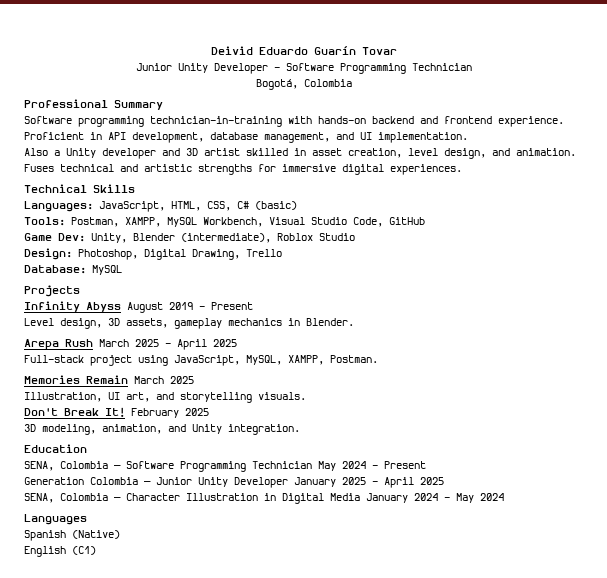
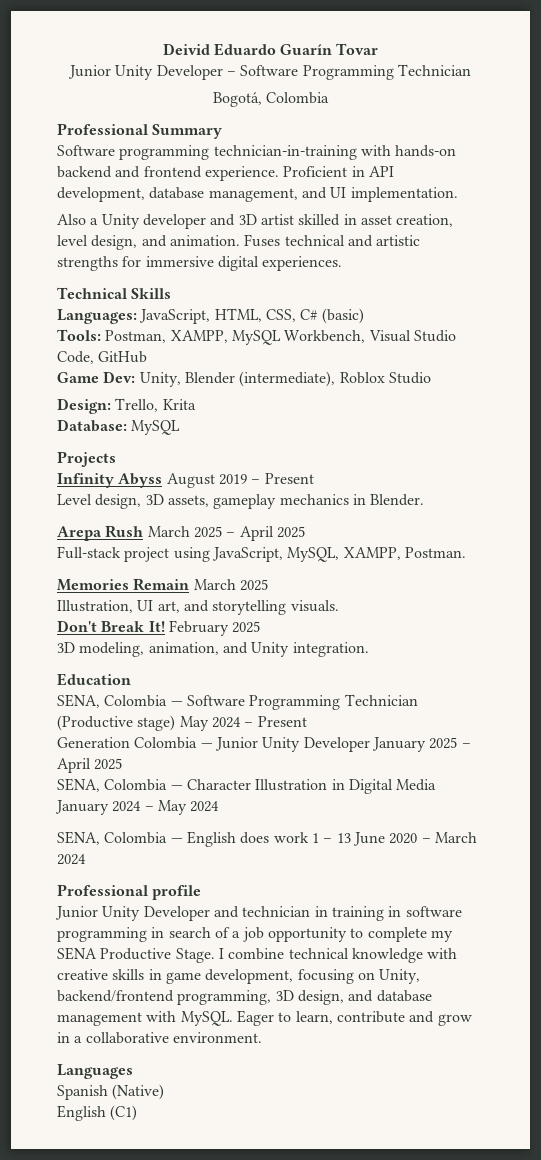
[78,249,282,260] Photoshop, Digital Drawing, Trello -> [115,398,196,412] Trello, Krita
(312, 465) none -> [57,715,176,731] (Productive stage)
(504, 497) none -> [57,831,477,847] [57,854,86,865] [57,884,202,900] [55,906,462,921] [57,927,453,942] [57,947,458,963] [57,969,421,984] [57,990,432,1005] [57,1010,472,1026] [57,1032,262,1044] // SENA, Colombia — English does work 1 – 13 June 2020 – March 2024 // Professional profile // Junior Unity Developer and technician in training in software programming in search of a job opportunity to complete my SENA Productive Stage. I combine technical knowledge with creative skills in game development, focusing on Unity, backend/frontend programming, 3D design, and database management with MySQL. Eager to learn, contribute and grow in a collaborative environment.

